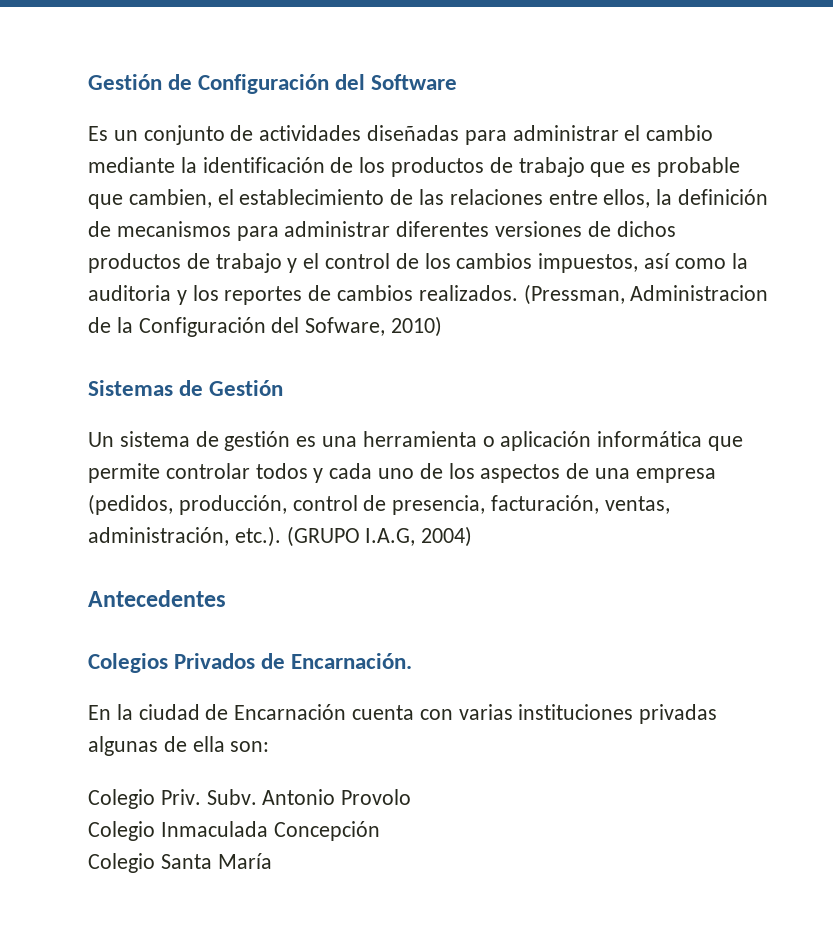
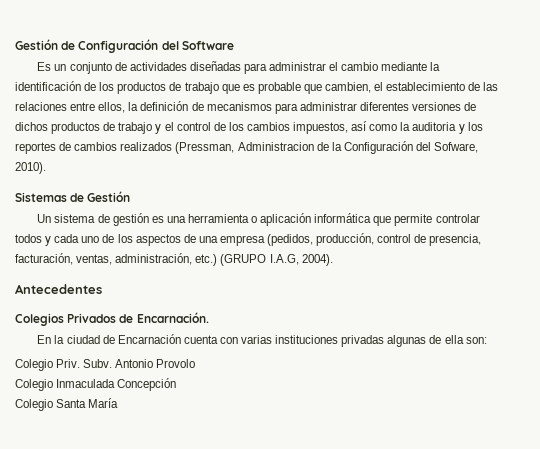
[418,285,518,301] realizados. -> [120,142,173,151] realizados
[391,316,443,337] 2010) -> [15,162,46,174] 2010).
[234,526,281,547] etc.). -> [195,254,218,266] etc.)
[421,526,473,547] 2004) -> [301,254,333,266] 2004).

